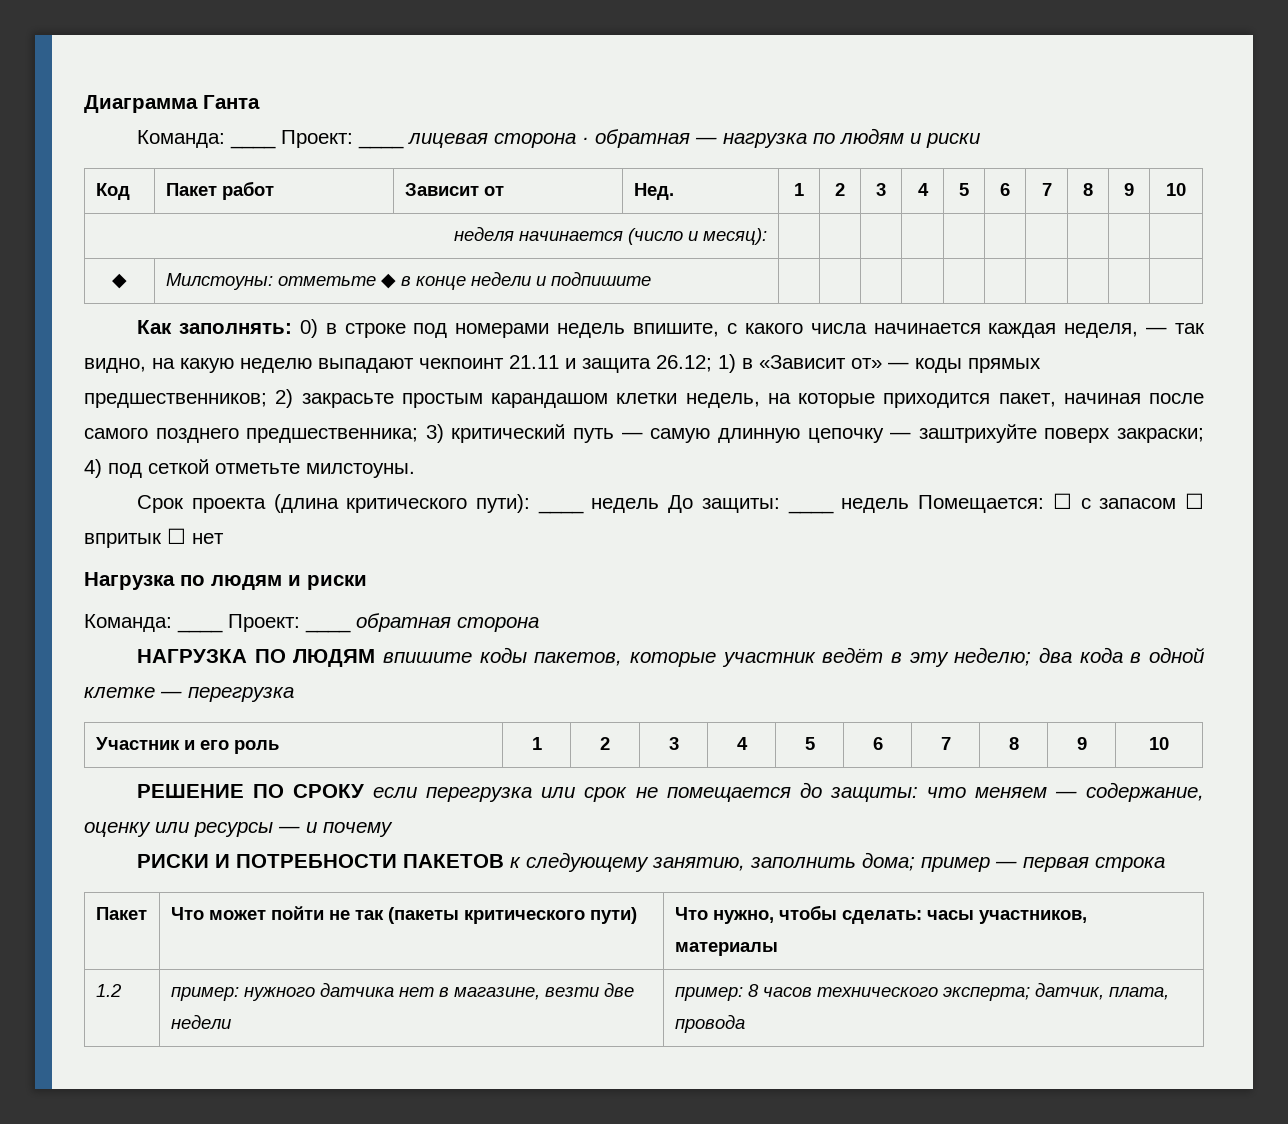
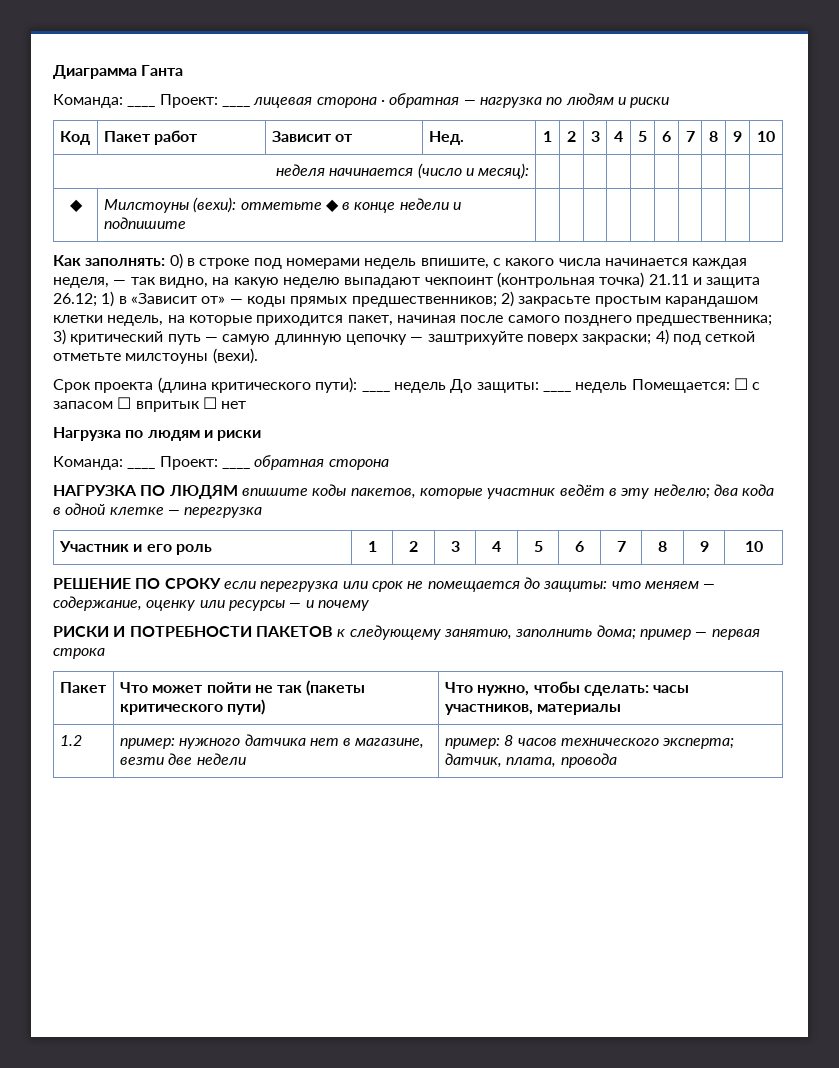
[165,273,273,290] Милстоуны: -> [103,197,237,213] Милстоуны (вехи):
(504, 363) none -> [496,272,645,288] (контрольная точка)
[306,463,415,478] милстоуны. -> [125,348,258,364] милстоуны (вехи).

